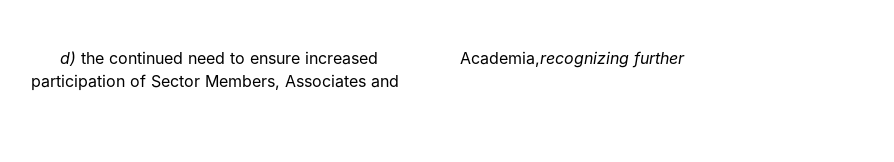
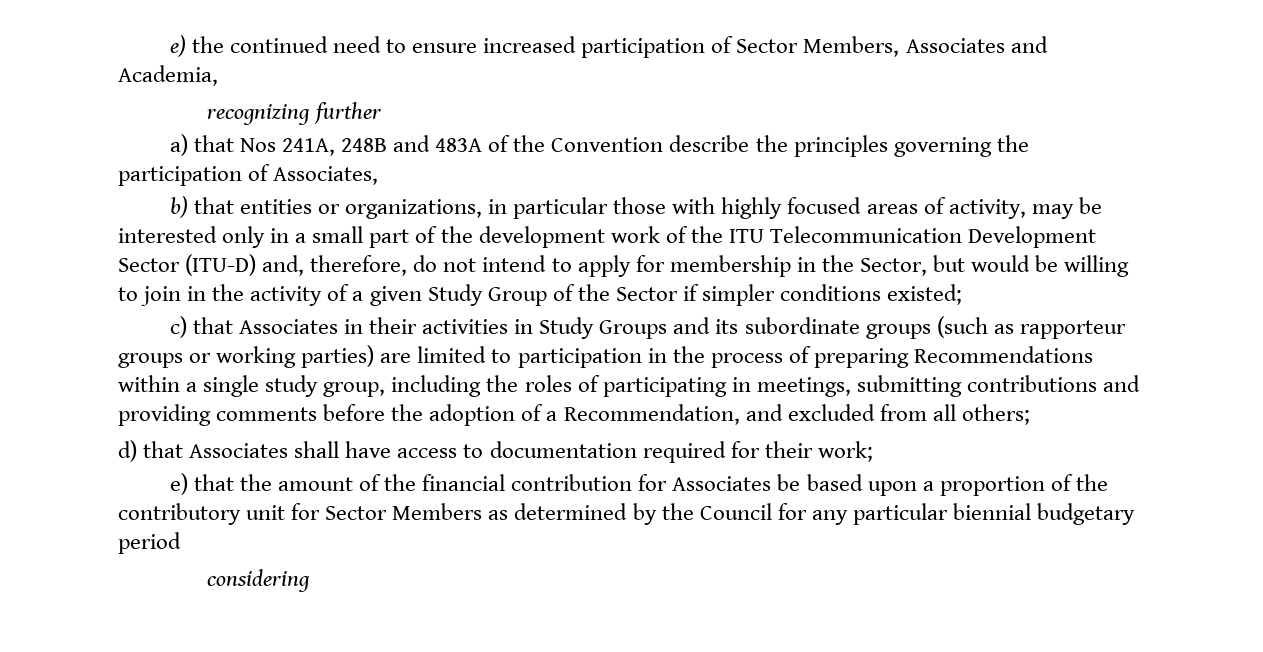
[59,51,76,66] d) -> [169,35,186,57] e)
[460,51,629,68] Academia,recognizing -> [118,65,218,86] [207,104,311,125] Academia, // recognizing
(685, 59) none -> [169,134,1029,157] [118,164,379,186] [169,196,1102,219] [118,226,1097,248] [118,254,1130,277] [118,284,963,306] [169,316,1126,339] [118,345,1093,368] [118,375,1141,397] [118,404,1030,426] [118,440,873,463] [169,473,1108,496] [118,503,1136,525] [118,532,181,554] [207,569,311,592] // a) that Nos 241A, 248B and 483A of the Convention describe the principles governing the participation of Associates, // b) that entities or organizations, in particular those with highly focused areas of activity, may be interested only in a small part of the development work of the ITU Telecommunication Development Sector (ITU-D) and, therefore, do not intend to apply for membership in the Sector, but would be willing to join in the activity of a given Study Group of the Sector if simpler conditions existed; // c) that Associates in their activities in Study Groups and its subordinate groups (such as rapporteur groups or working parties) are limited to participation in the process of preparing Recommendations within a single study group, including the roles of participating in meetings, submitting contributions and providing comments before the adoption of a Recommendation, and excluded from all others; // d) that Associates shall have access to documentation required for their work; // e) that the amount of the financial contribution for Associates be based upon a proportion of the contributory unit for Sector Members as determined by the Council for any particular biennial budgetary period // considering

